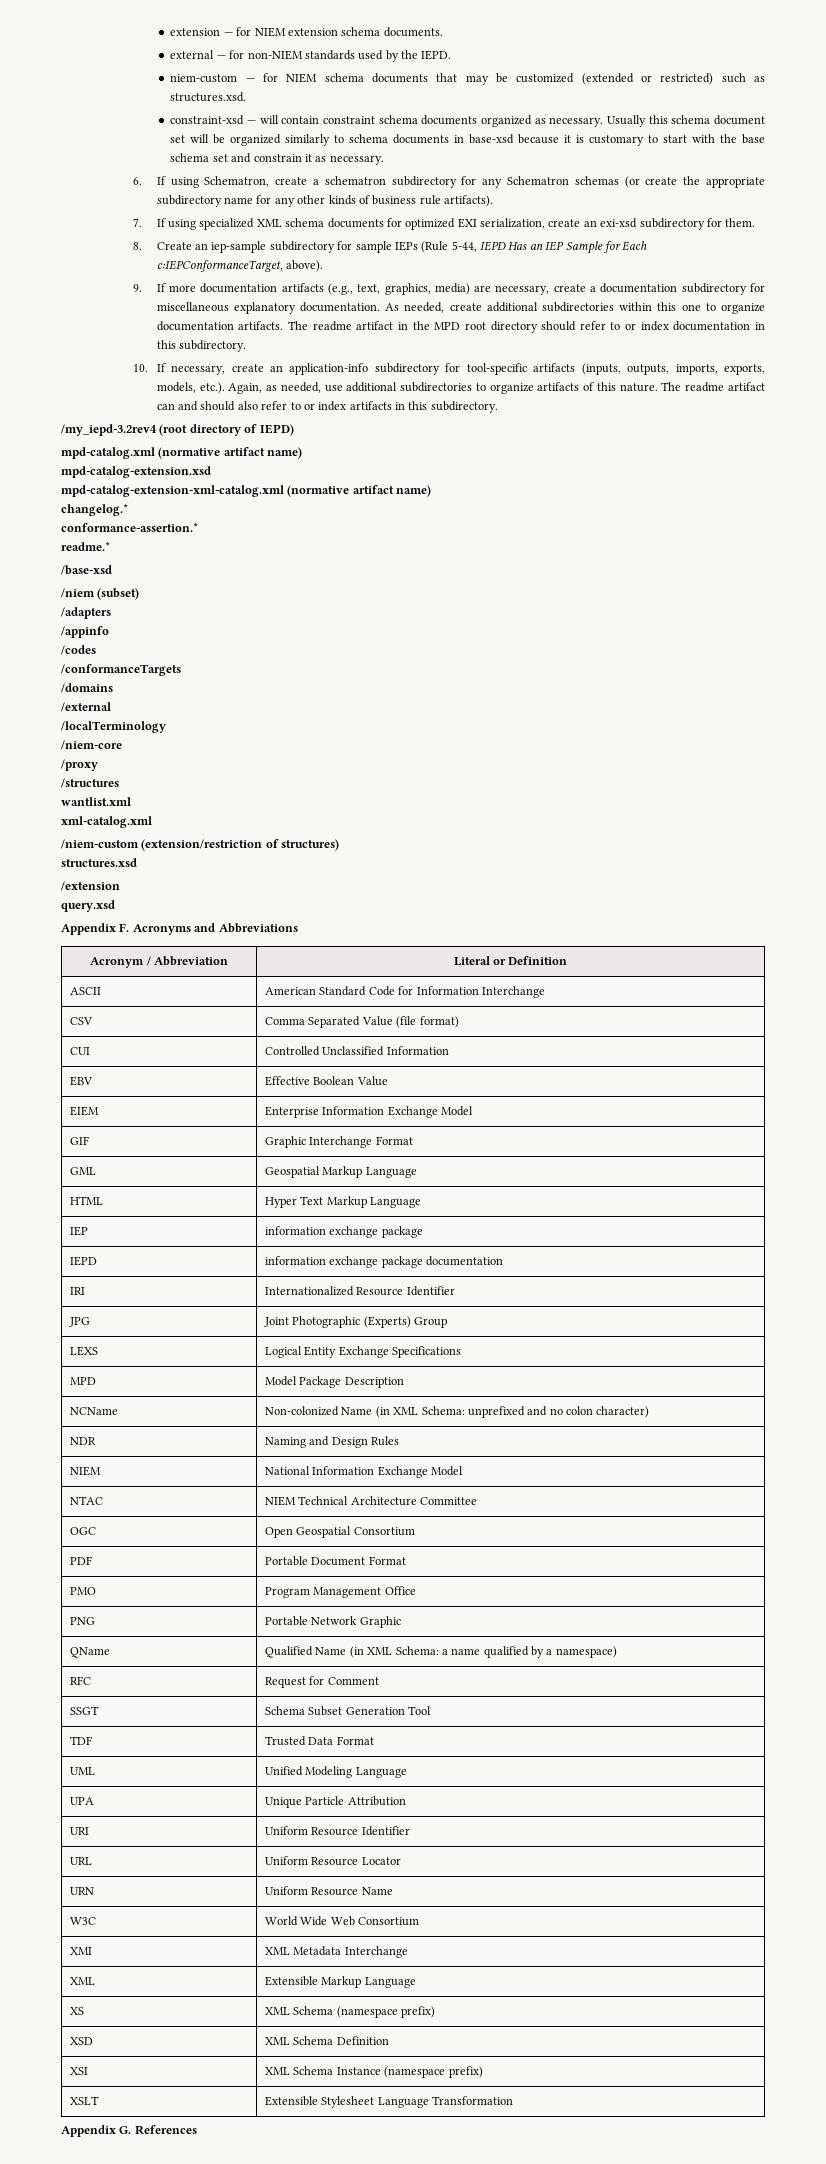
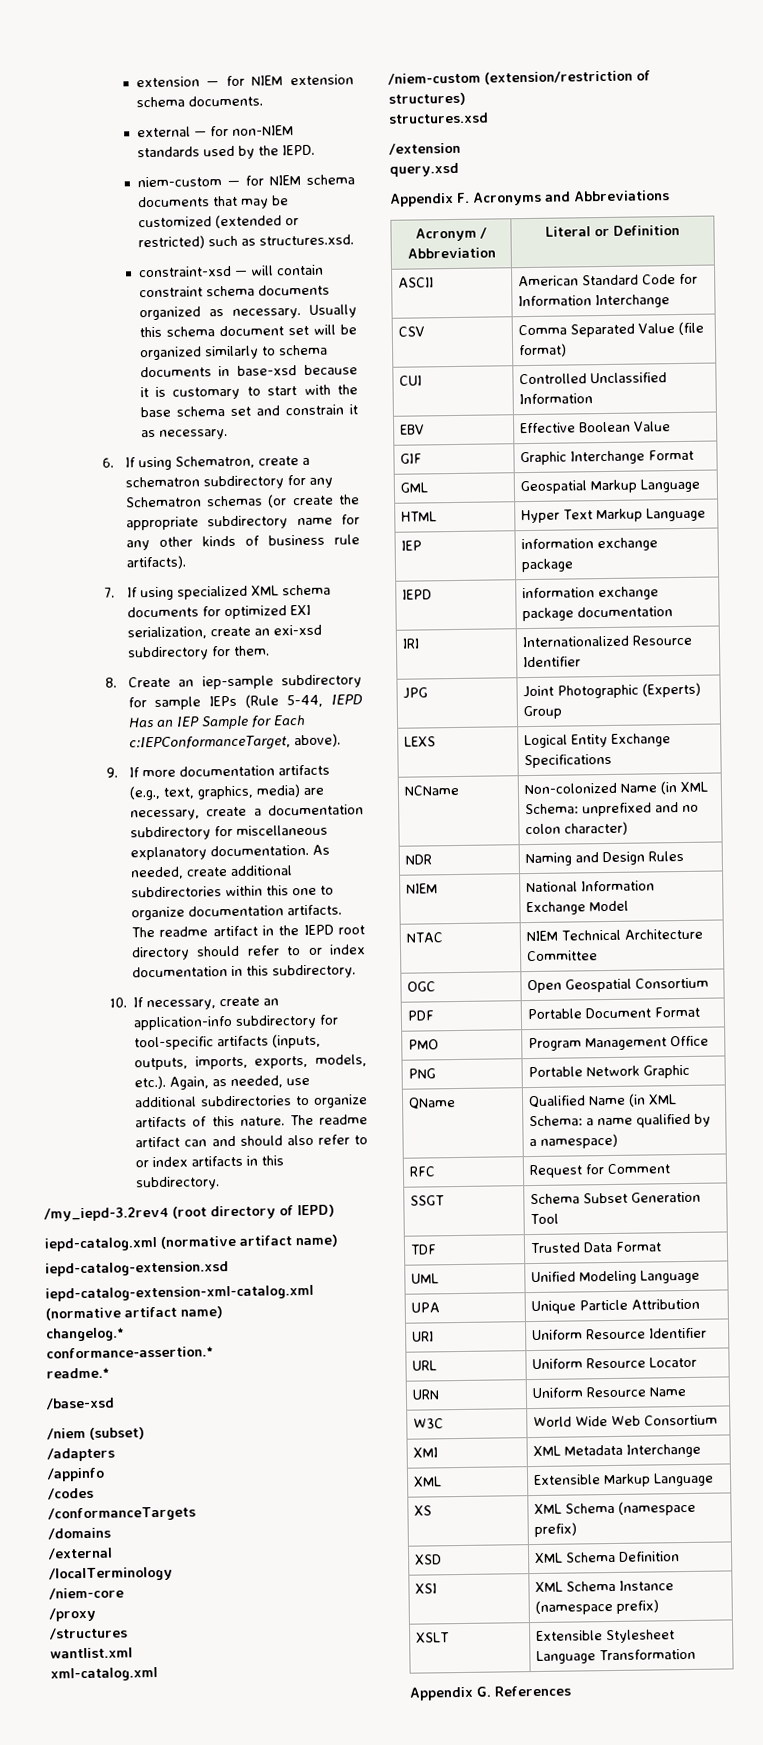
[434,322,461,330] MPD -> [303,924,334,936] IEPD
[61,447,303,459] [61,466,211,478] [61,485,284,497] mpd-catalog.xml (normative artifact name) // mpd-catalog-extension.xsd // mpd-catalog-extension-xml-catalog.xml -> [44,1234,338,1252] [45,1261,229,1277] [45,1284,314,1302] iepd-catalog.xml (normative artifact name) // iepd-catalog-extension.xsd // iepd-catalog-extension-xml-catalog.xml
[70,1106,100,1116] [265,1106,474,1118] // EIEM | Enterprise Information Exchange Model -> (672, 426) none
[70,1377,97,1385] [265,1376,404,1388] // MPD | Model Package Description -> (613, 761) none

